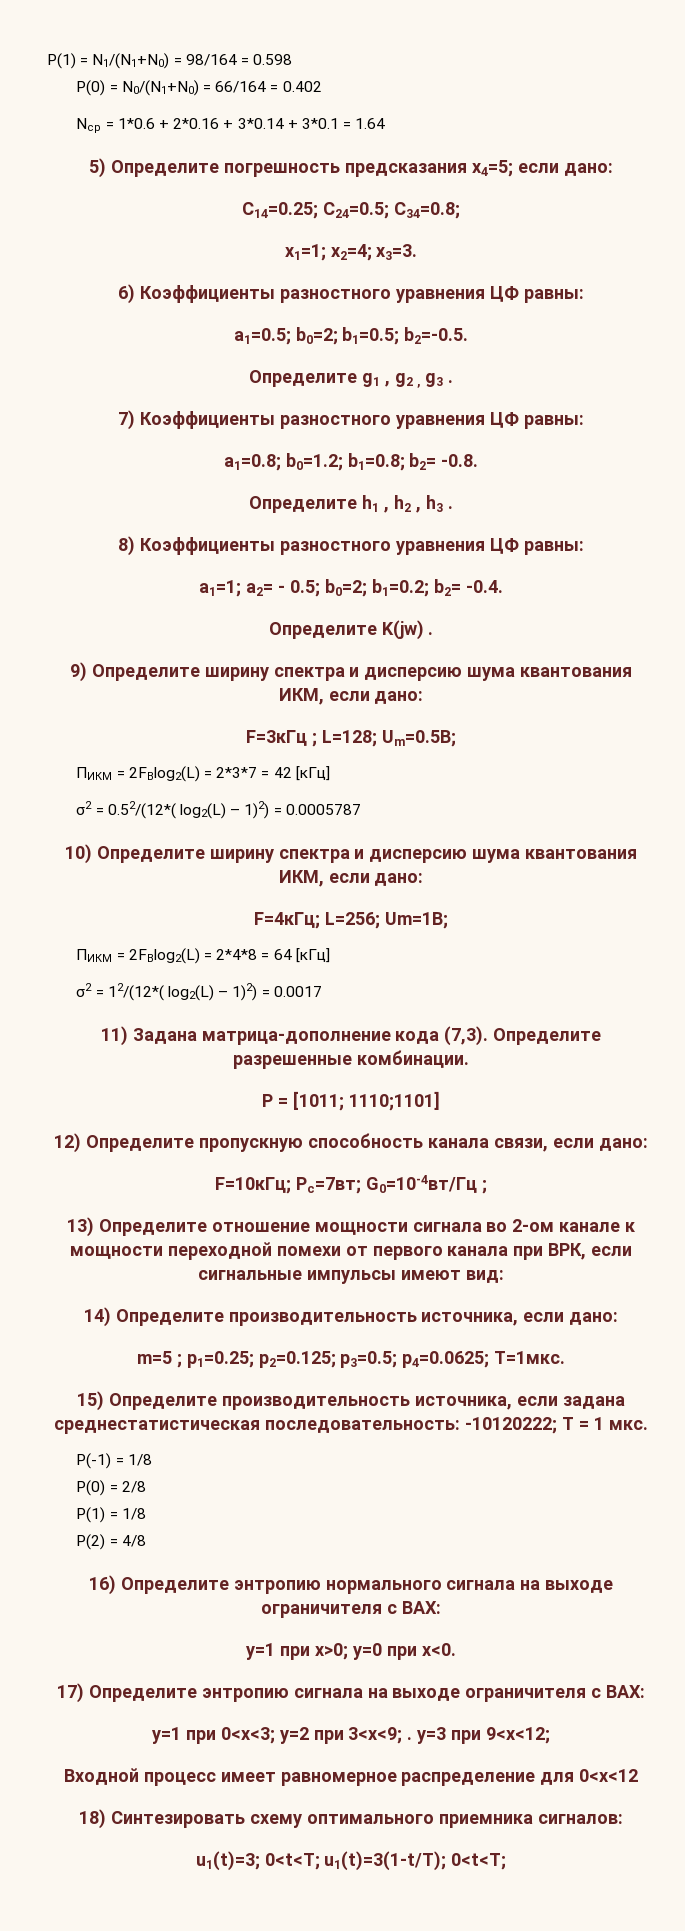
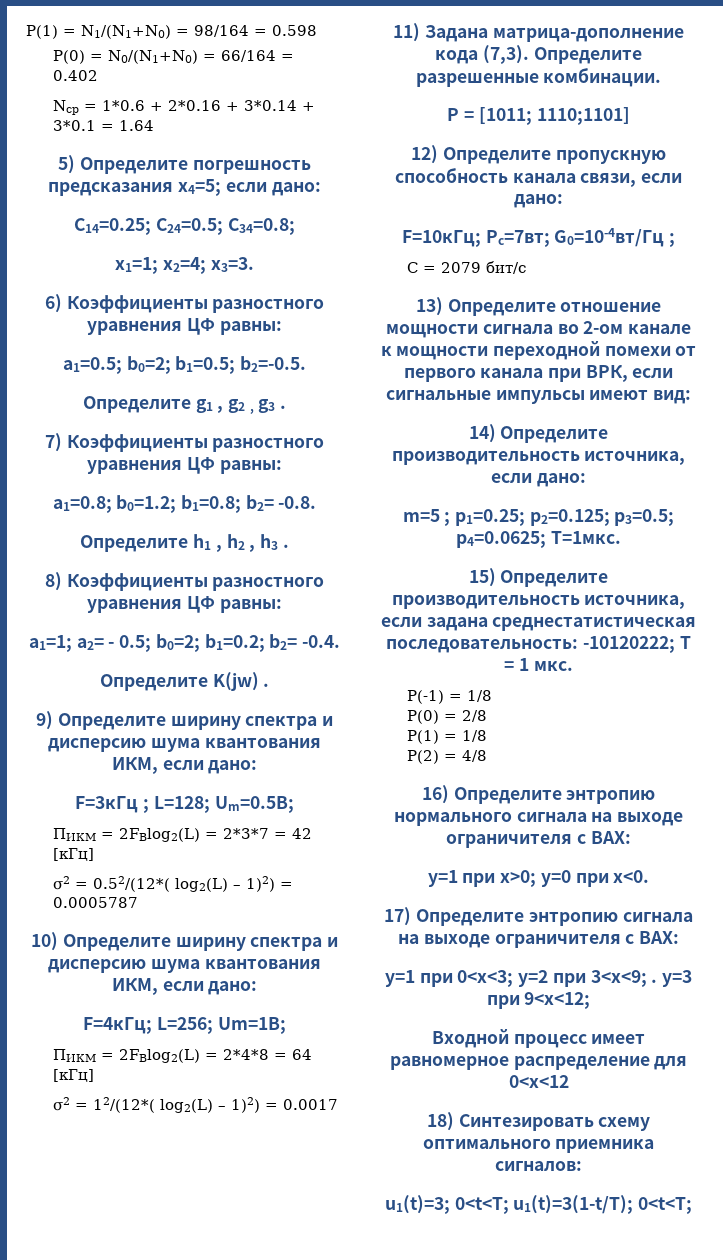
(487, 1187) none -> [406,261,526,274] // С = 2079 бит/с

